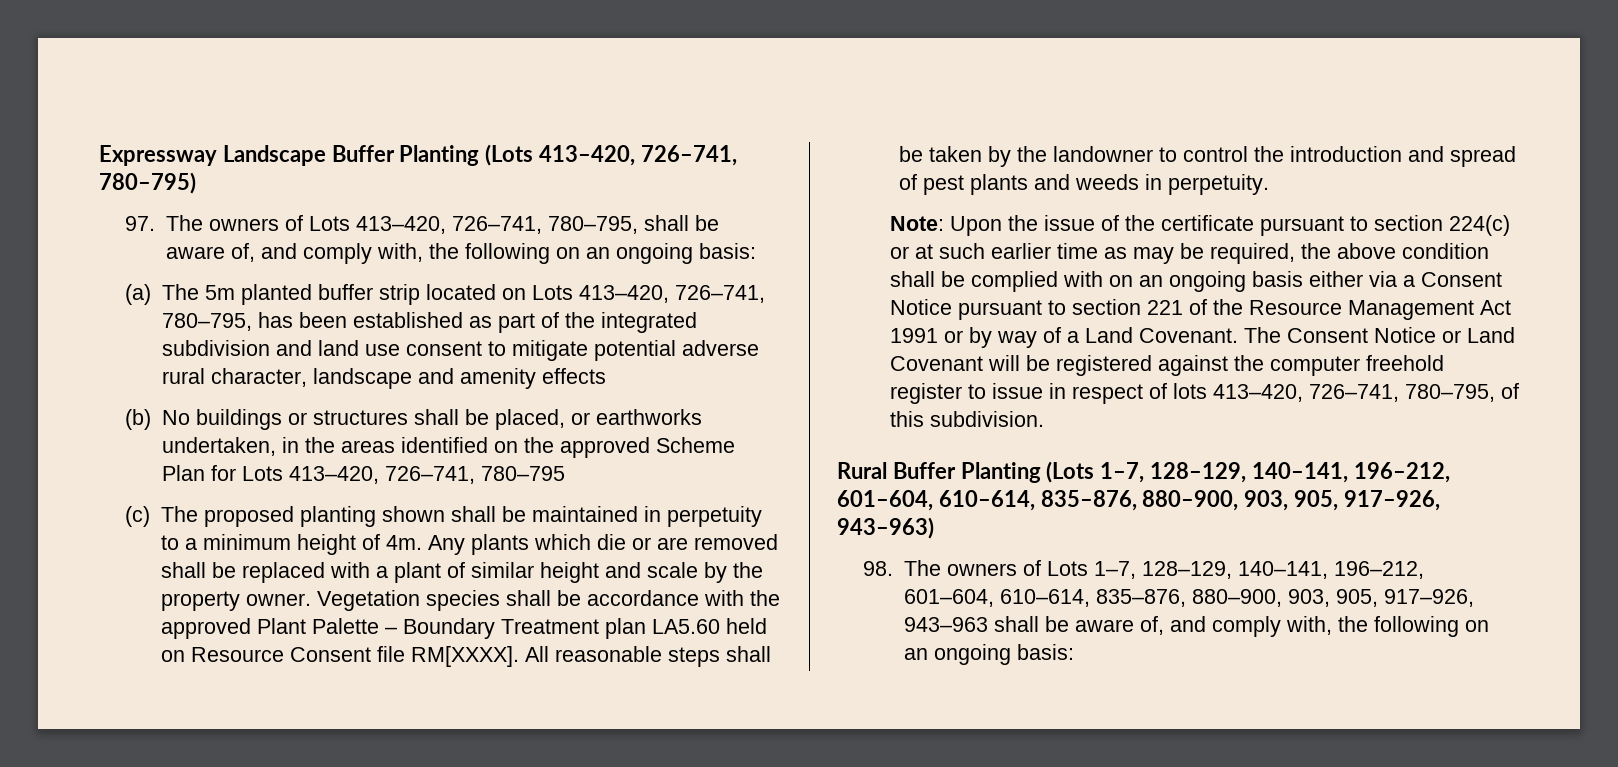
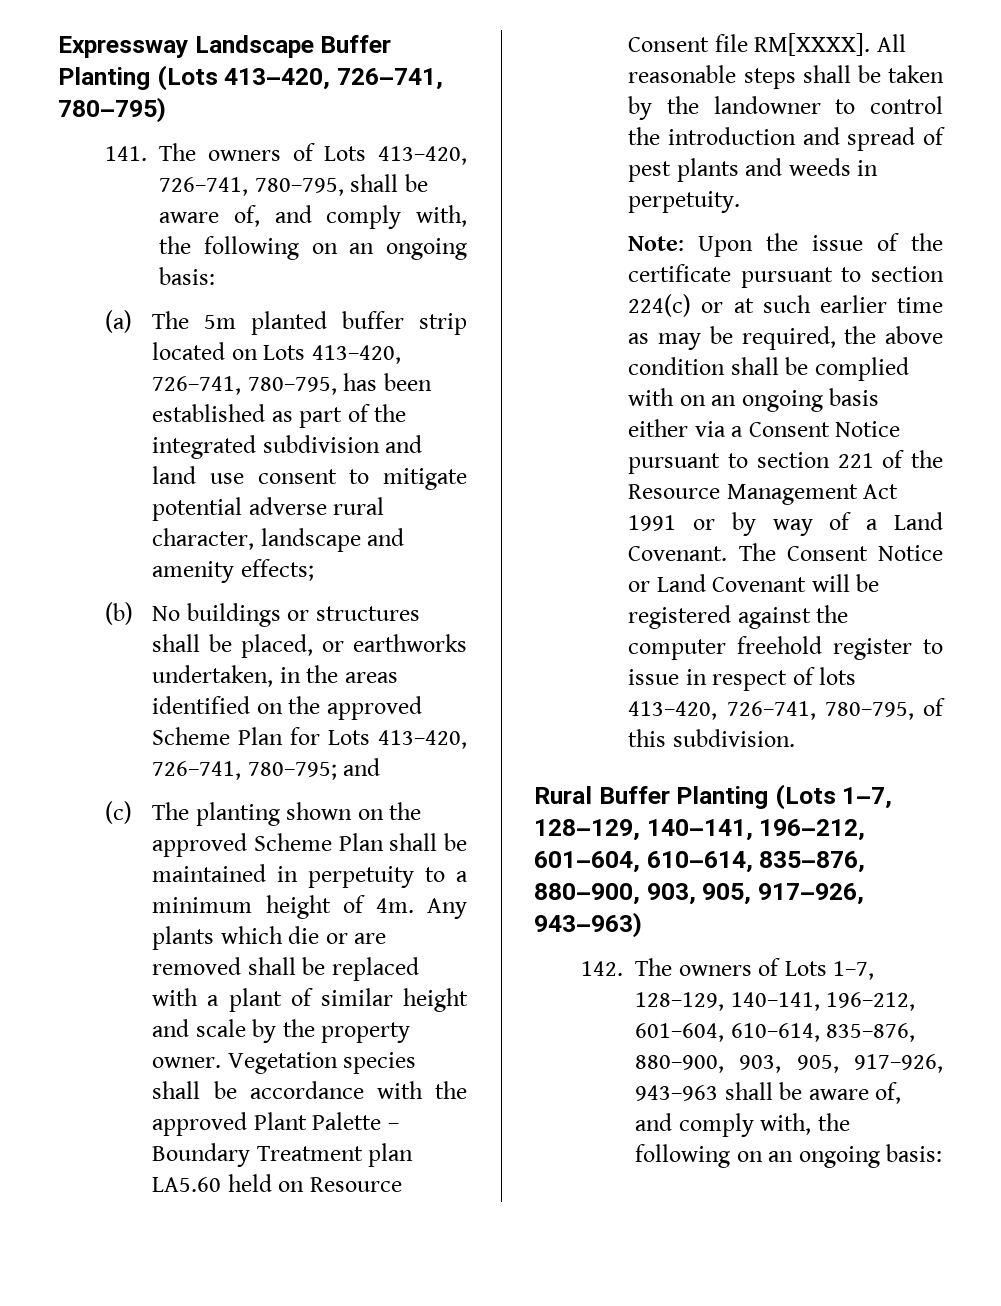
[125,216,156,231] 97. -> [105,146,148,161] 141.
[542,368,607,384] effects -> [240,559,314,581] effects;
[481,466,566,481] 780–795 -> [247,758,381,780] 780–795; and
[204,506,295,527] proposed -> (190, 811) none
(446, 514) none -> [357,802,422,820] [152,833,384,857] on the approved Scheme Plan
[863,561,894,576] 98. -> [581,961,624,976] 142.

